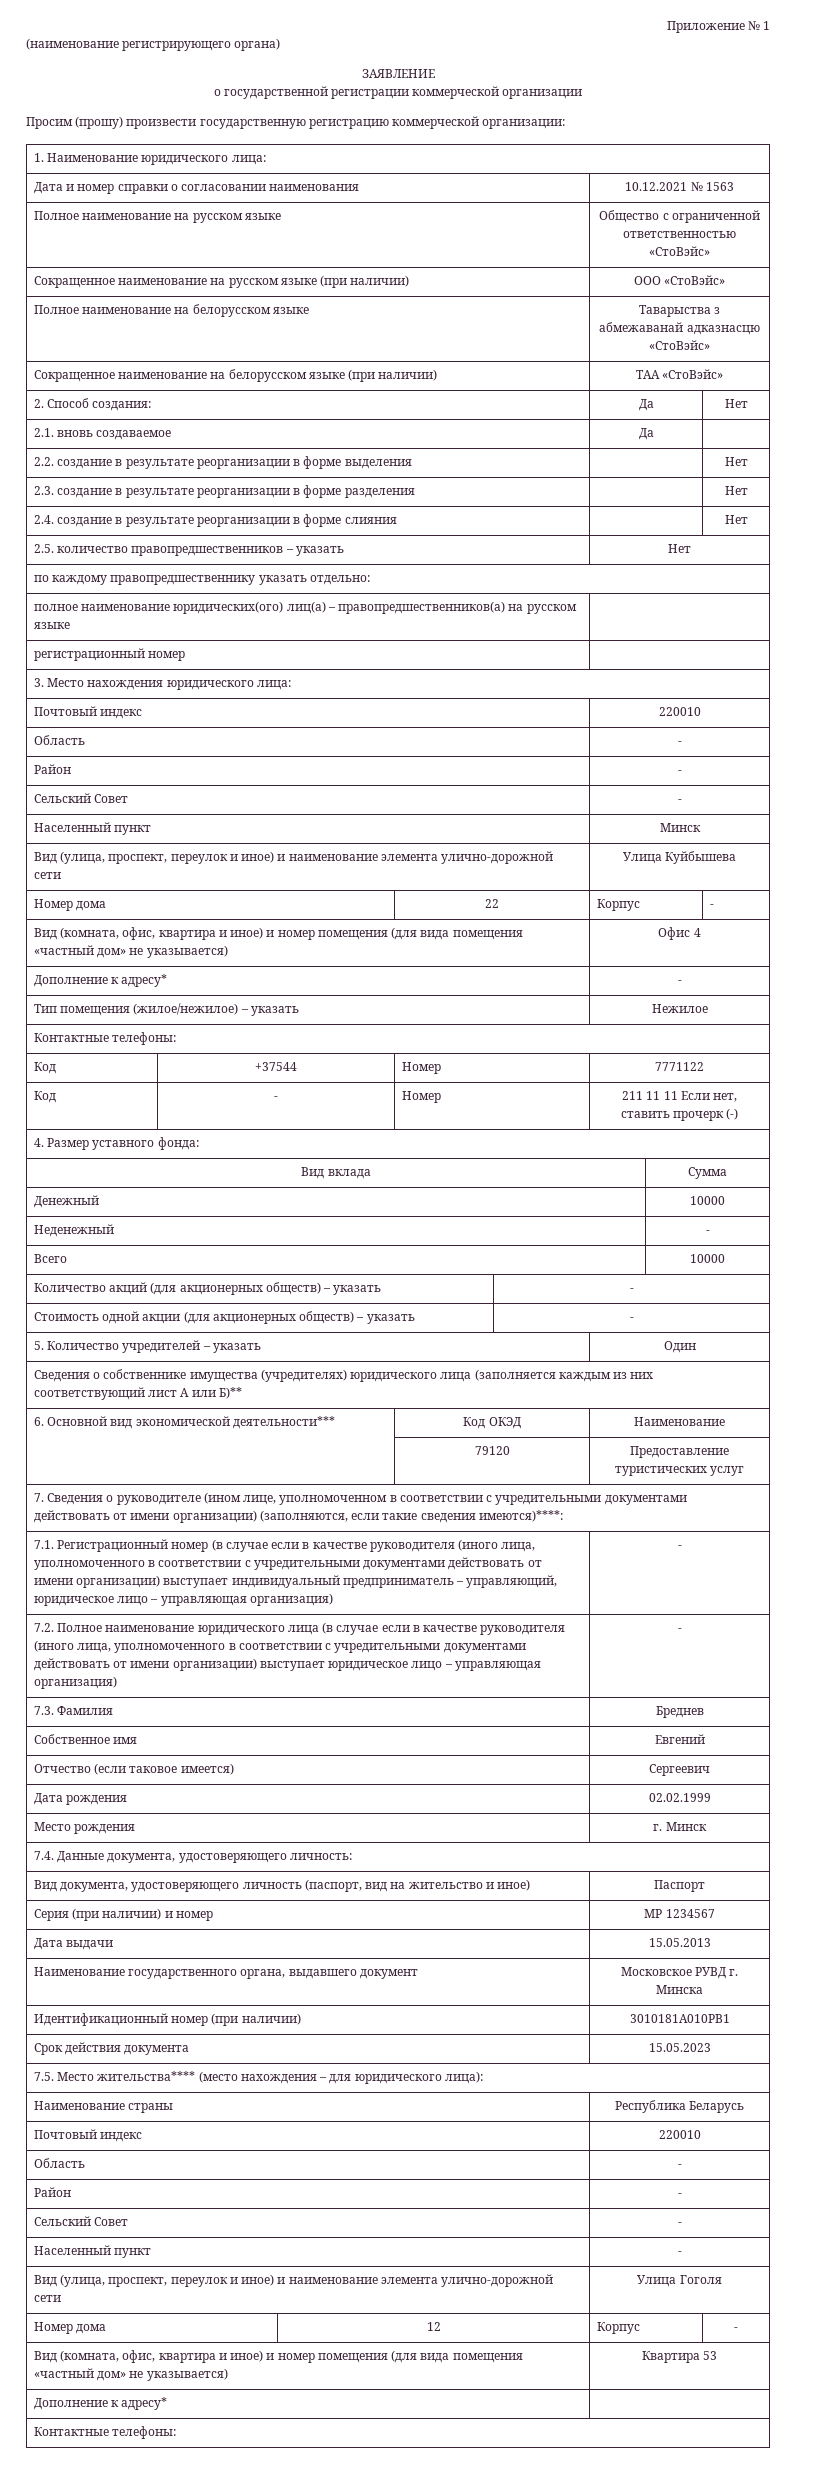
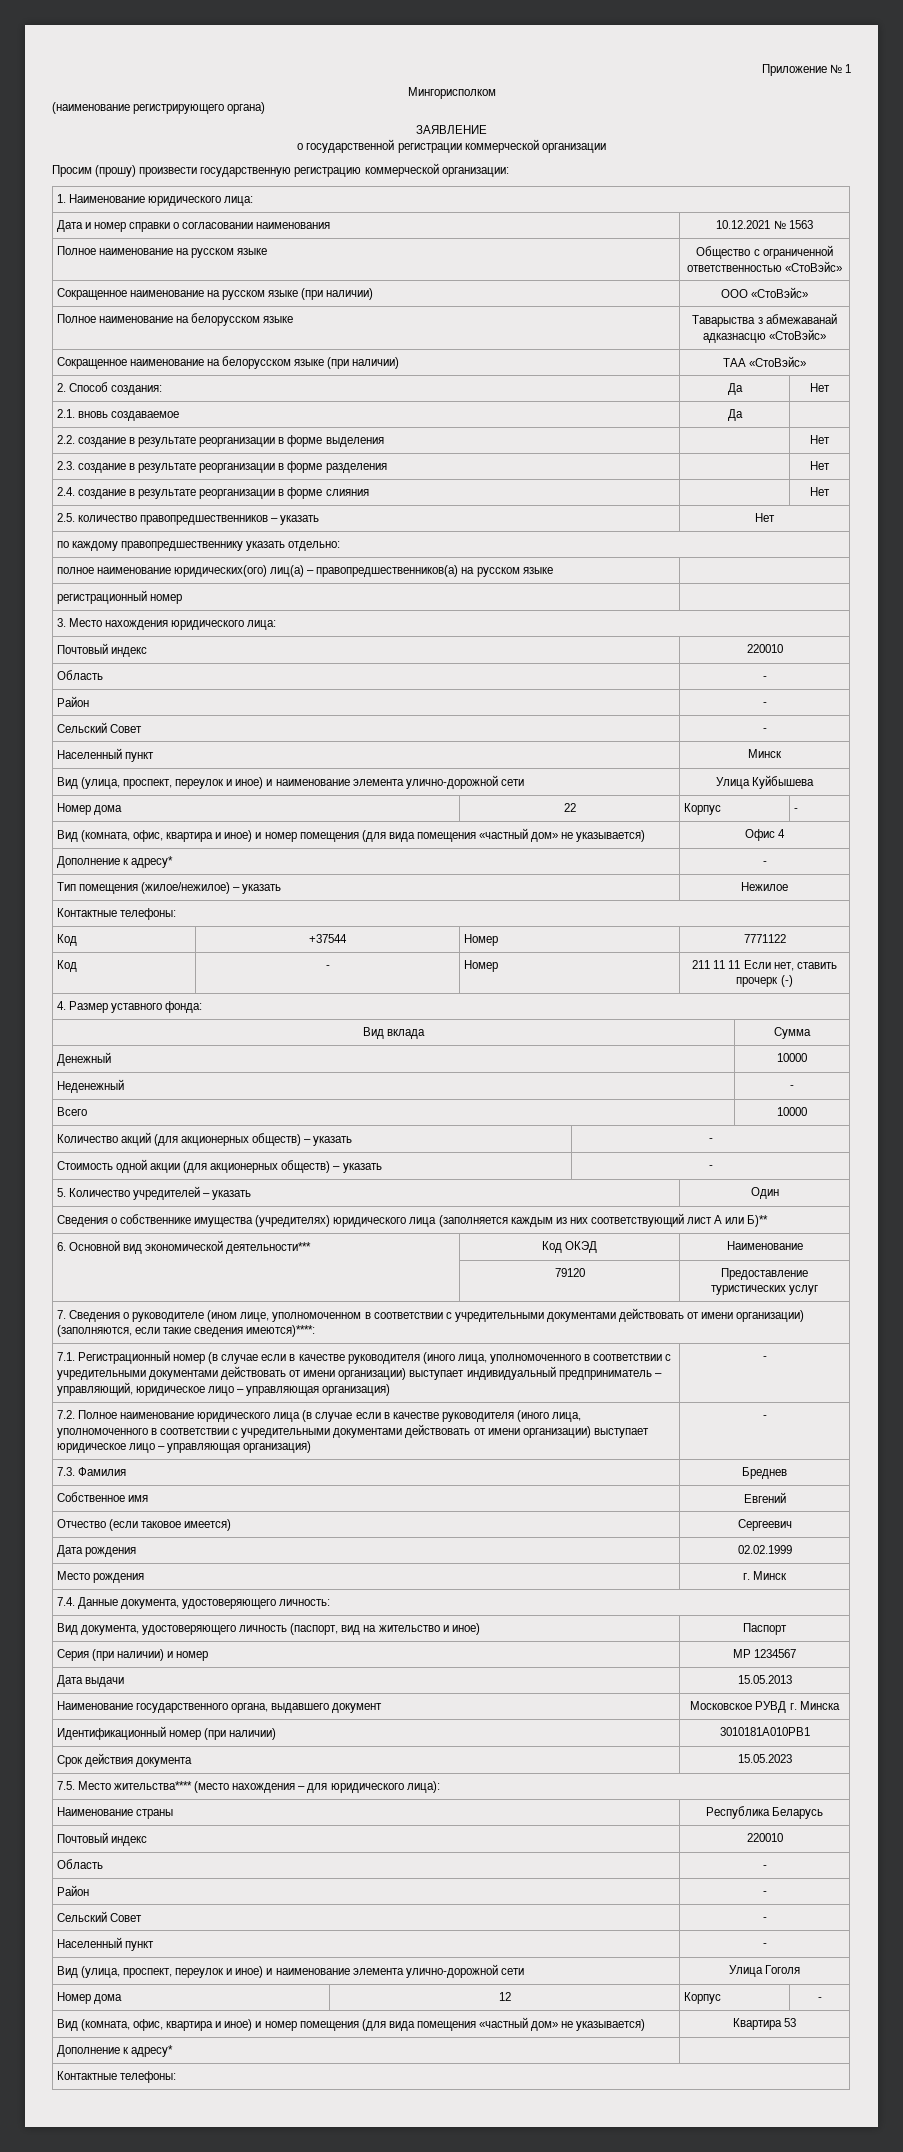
(770, 25) none -> [407,87,496,99] // Мингорисполком

